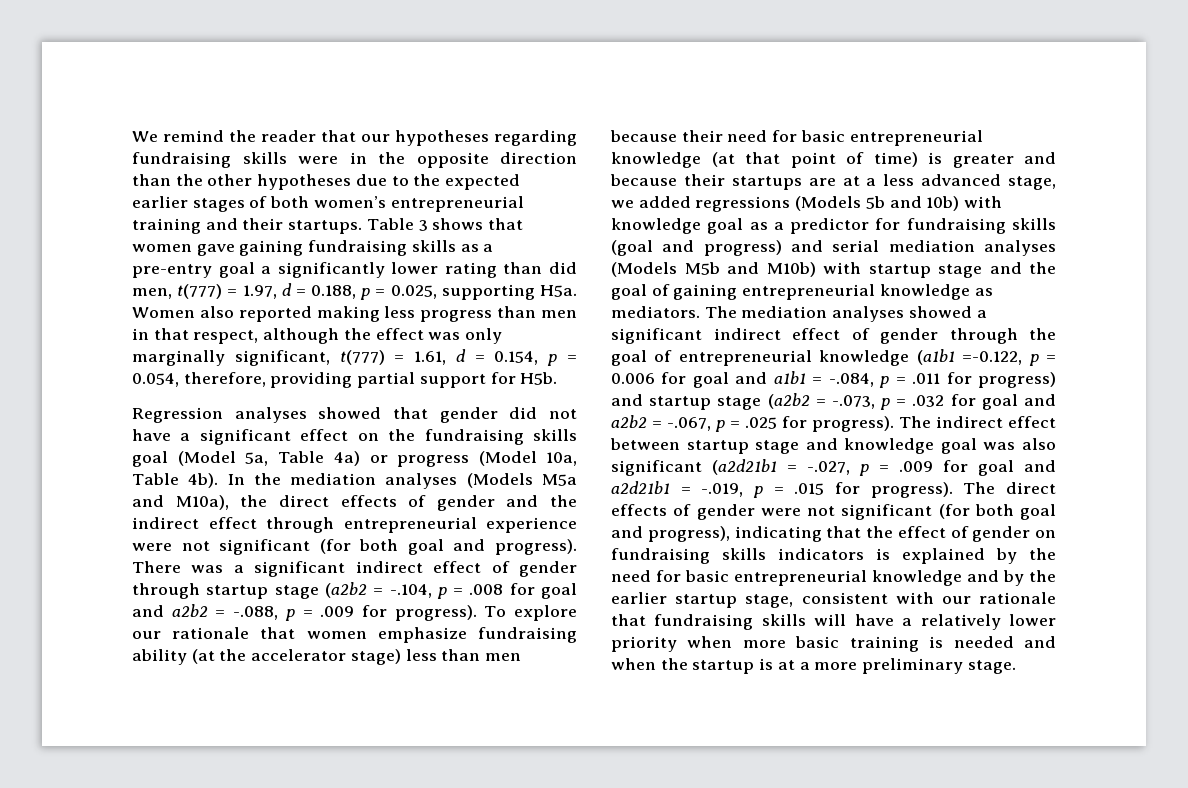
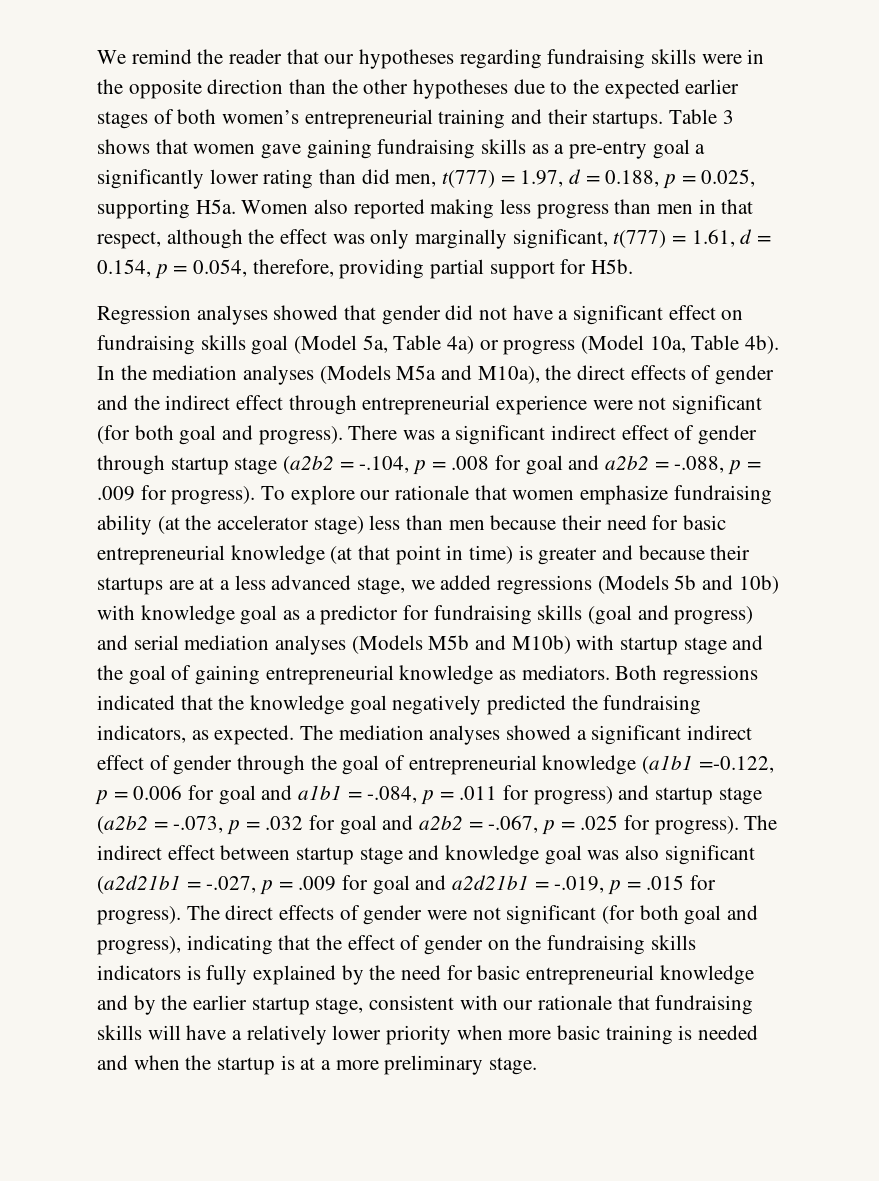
[388,429,416,441] the -> (744, 315) none
[846,152,864,164] of -> [446,545,464,560] in
(700, 312) none -> [615,665,759,685] [97,695,702,715] [97,725,295,745] Both regressions indicated that the knowledge goal negatively predicted the fundraising indicators, as expected.
(1056, 534) none -> [515,935,542,950] the
(890, 554) none -> [206,965,248,985] fully

